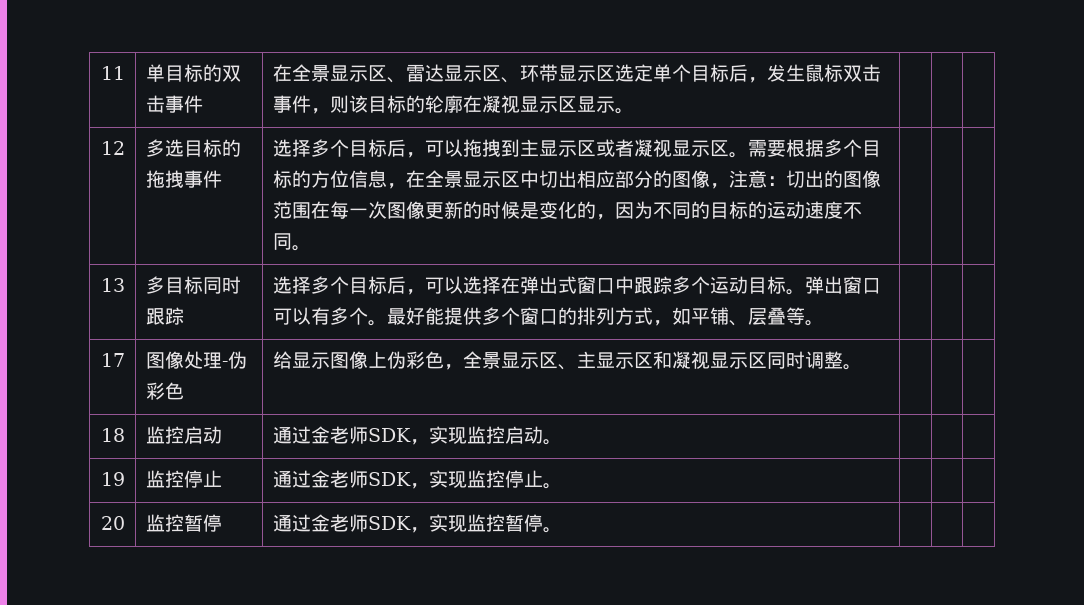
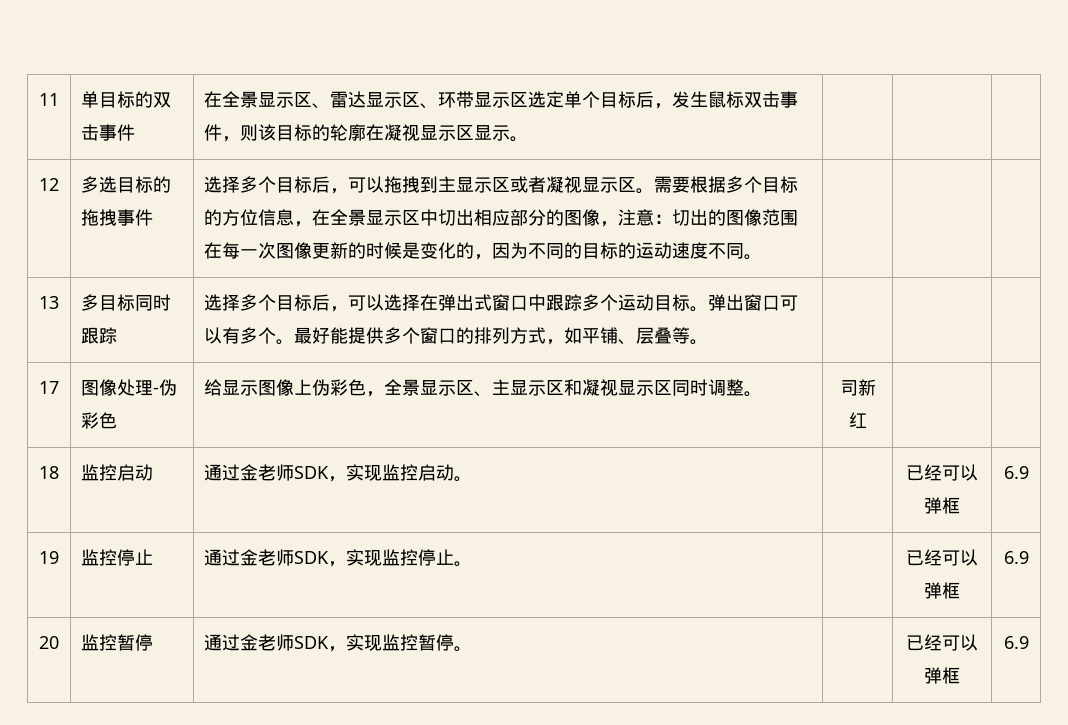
(862, 367) none -> [839,379,876,396] [848,412,867,429] 司新红
(562, 442) | -> [906,464,978,481] [924,497,960,514] [1003,466,1029,479] 已经可以弹框 | 6.9
(562, 486) | -> [906,549,978,566] [924,582,960,599] [1003,551,1029,564] 已经可以弹框 | 6.9
(562, 530) | -> [906,634,978,651] [924,667,960,684] [1003,636,1029,649] 已经可以弹框 | 6.9

